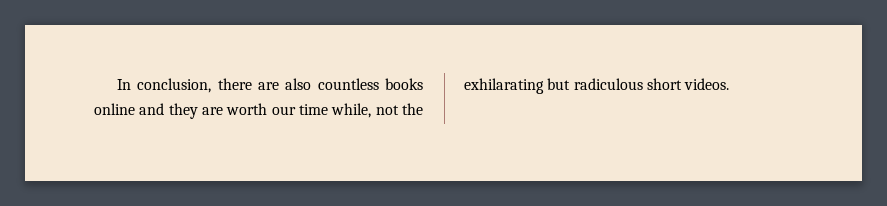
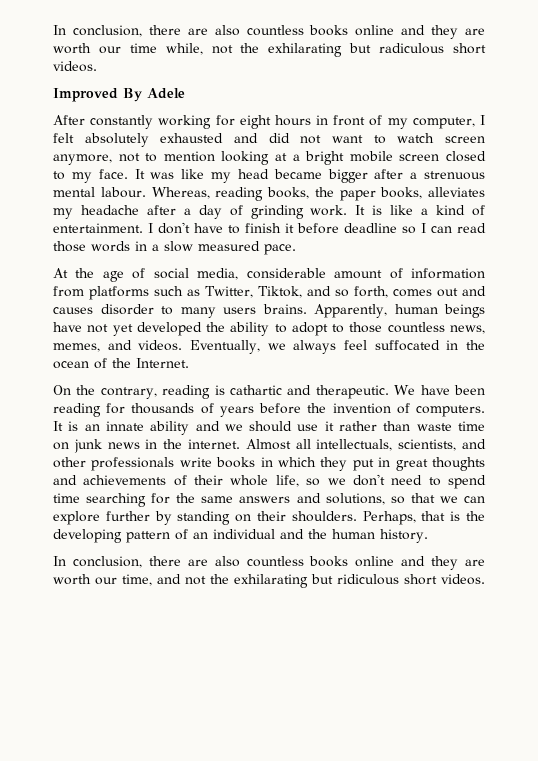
(730, 84) none -> [53,88,185,102] [53,115,486,129] [53,133,486,147] [53,151,486,165] [53,169,485,183] [53,187,485,201] [53,205,485,219] [53,222,486,234] [53,241,296,255] [53,268,486,282] [53,286,486,300] [53,304,485,318] [53,322,485,336] [53,340,485,354] [53,358,189,369] [53,385,486,399] [53,403,486,417] [53,421,486,435] [53,439,487,453] [53,457,485,471] [53,474,487,489] [53,493,485,507] [53,511,486,525] [53,529,428,543] [53,556,485,570] [53,574,485,588] // Improved By Adele // After constantly working for eight hours in front of my computer, I felt absolutely exhausted and did not want to watch screen anymore, not to mention looking at a bright mobile screen closed to my face. It was like my head became bigger after a strenuous mental labour. Whereas, reading books, the paper books, alleviates my headache after a day of grinding work. It is like a kind of entertainment. I don't have to finish it before deadline so I can read those words in a slow measured pace. // At the age of social media, considerable amount of information from platforms such as Twitter, Tiktok, and so forth, comes out and causes disorder to many users brains. Apparently, human beings have not yet developed the ability to adopt to those countless news, memes, and videos. Eventually, we always feel suffocated in the ocean of the Internet. // On the contrary, reading is cathartic and therapeutic. We have been reading for thousands of years before the invention of computers. It is an innate ability and we should use it rather than waste time on junk news in the internet. Almost all intellectuals, scientists, and other professionals write books in which they put in great thoughts and achievements of their whole life, so we don't need to spend time searching for the same answers and solutions, so that we can explore further by standing on their shoulders. Perhaps, that is the developing pattern of an individual and the human history. // In conclusion, there are also countless books online and they are worth our time, and not the exhilarating but ridiculous short videos.

